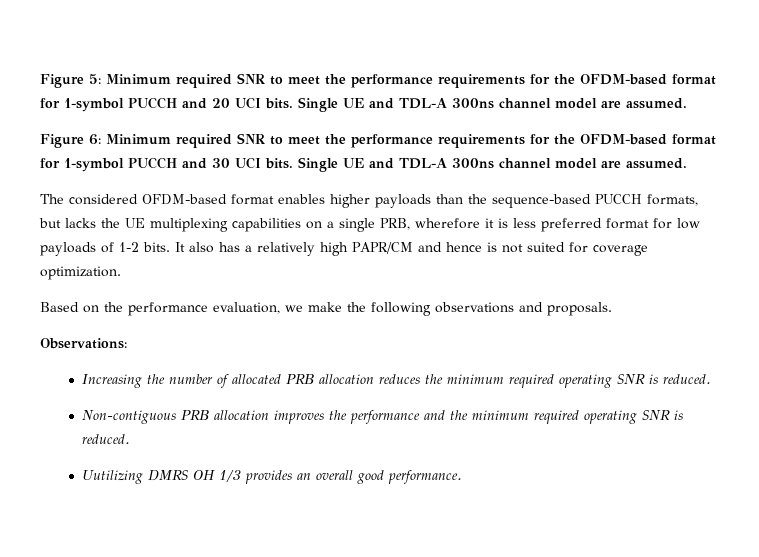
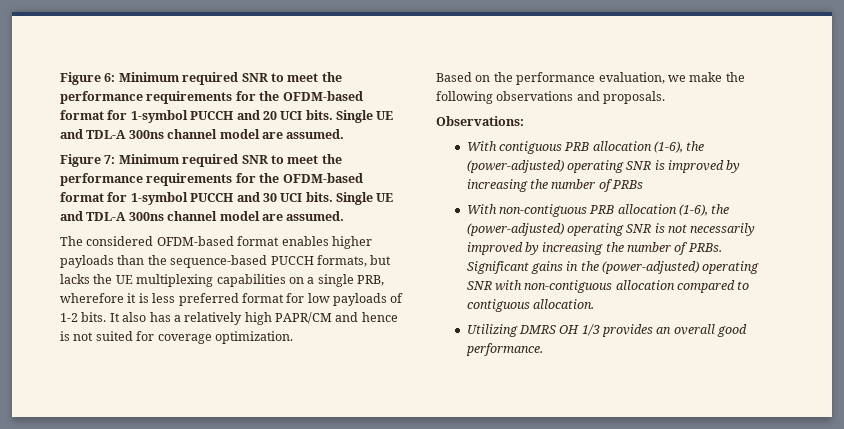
[40,74,101,88] Figure 5: -> [60,72,116,85] Figure 6:
[89,134,101,145] 6: -> [104,155,116,164] 7:
[81,374,711,388] [81,410,683,424] [81,434,130,444] [81,470,143,484] Increasing the number of allocated PRB allocation reduces the minimum required operating SNR is reduced. // Non-contiguous PRB allocation improves the performance and the minimum required operating SNR is reduced. // Uutilizing -> [466,141,705,154] [466,160,741,173] [466,179,643,192] [466,204,730,217] [466,223,756,236] [466,242,722,255] [466,261,760,274] [466,280,750,293] [466,299,594,312] [466,324,518,337] With contiguous PRB allocation (1-6), the (power-adjusted) operating SNR is improved by increasing the number of PRBs // With non-contiguous PRB allocation (1-6), the (power-adjusted) operating SNR is not necessarily improved by increasing the number of PRBs. Significant gains in the (power-adjusted) operating SNR with non-contiguous allocation compared to contiguous allocation. // Utilizing

